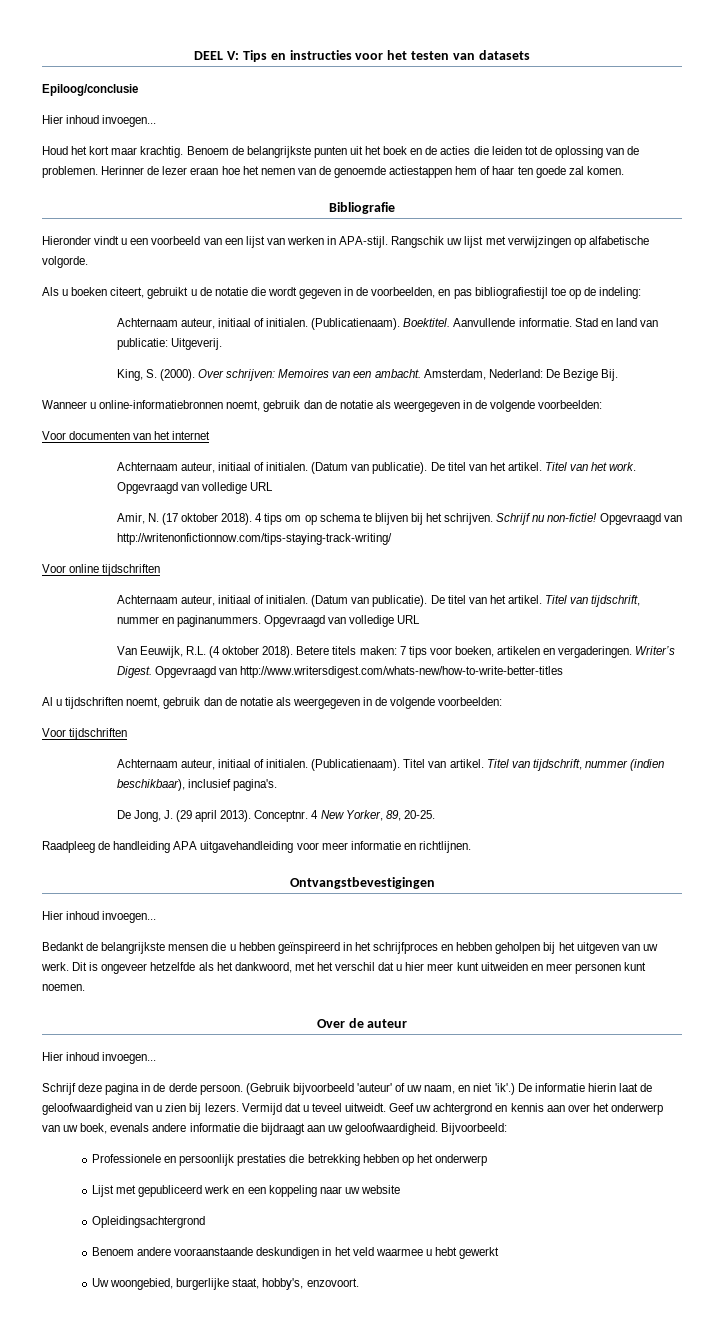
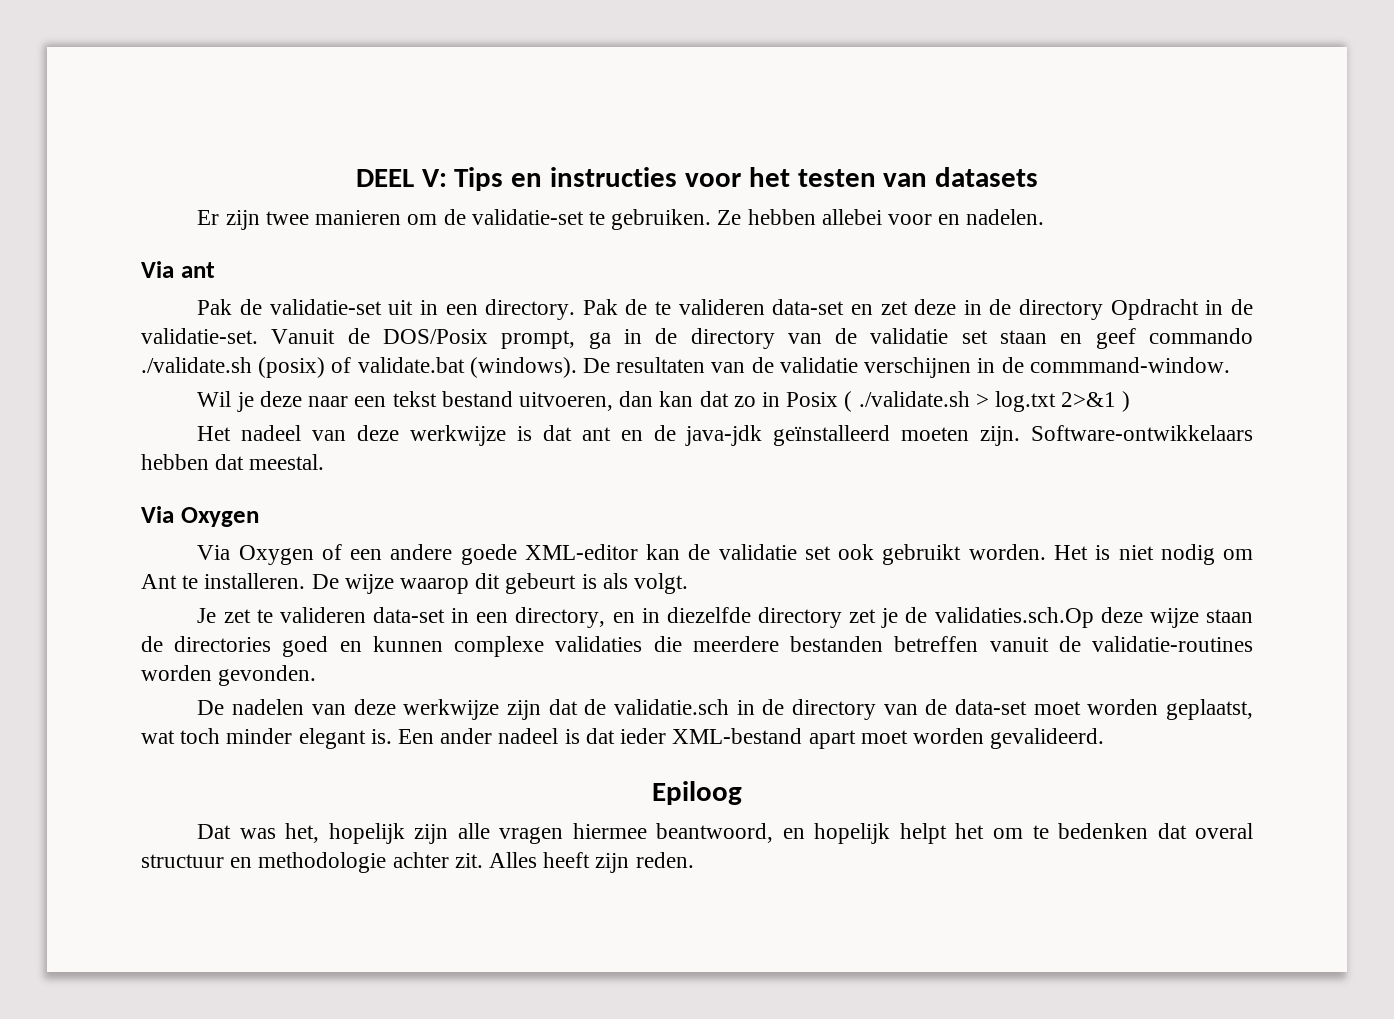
[42,84,138,96] [42,115,157,127] [42,146,640,158] [42,166,624,178] [329,202,395,214] [42,236,649,248] [42,256,88,268] [42,287,642,299] [116,318,658,330] [116,338,222,350] [116,369,619,381] [42,400,603,412] [42,431,211,440] [116,462,637,474] [116,482,274,494] [116,513,682,525] [116,533,392,545] [42,564,161,576] [116,595,641,607] [116,615,421,627] [116,646,676,658] [116,666,564,678] [42,697,503,709] [42,728,128,740] [116,759,665,771] [116,779,277,791] [116,810,435,822] [42,841,471,853] [289,877,435,889] [42,911,157,923] [42,942,658,954] [41,962,647,974] [42,984,85,991] [316,1018,408,1028] [42,1052,157,1064] [42,1083,653,1095] [42,1103,663,1115] [42,1123,508,1135] [92,1154,487,1166] [92,1185,400,1197] [92,1216,206,1228] [92,1247,500,1259] [92,1278,359,1290] Epiloog/conclusie // Hier inhoud invoegen... // Houd het kort maar krachtig. Benoem de belangrijkste punten uit het boek en de acties die leiden tot de oplossing van de problemen. Herinner de lezer eraan hoe het nemen van de genoemde actiestappen hem of haar ten goede zal komen. // Bibliografie // Hieronder vindt u een voorbeeld van een lijst van werken in APA-stijl. Rangschik uw lijst met verwijzingen op alfabetische volgorde. // Als u boeken citeert, gebruikt u de notatie die wordt gegeven in de voorbeelden, en pas bibliografiestijl toe op de indeling: // Achternaam auteur, initiaal of initialen. (Publicatienaam). Boektitel. Aanvullende informatie. Stad en land van publicatie: Uitgeverij. // King, S. (2000). Over schrijven: Memoires van een ambacht. Amsterdam, Nederland: De Bezige Bij. // Wanneer u online-informatiebronnen noemt, gebruik dan de notatie als weergegeven in de volgende voorbeelden: // Voor documenten van het internet // Achternaam auteur, initiaal of initialen. (Datum van publicatie). De titel van het artikel. Titel van het work. Opgevraagd van volledige URL // Amir, N. (17 oktober 2018). 4 tips om op schema te blijven bij het schrijven. Schrijf nu non-fictie! Opgevraagd van http://writenonfictionnow.com/tips-staying-track-writing/ // Voor online tijdschriften // Achternaam auteur, initiaal of initialen. (Datum van publicatie). De titel van het artikel. Titel van tijdschrift, nummer en paginanummers. Opgevraagd van volledige URL // Van Eeuwijk, R.L. (4 oktober 2018). Betere titels maken: 7 tips voor boeken, artikelen en vergaderingen. Writer’s Digest. Opgevraagd van http://www.writersdigest.com/whats-new/how-to-write-better-titles // Al u tijdschriften noemt, gebruik dan de notatie als weergegeven in de volgende voorbeelden: // Voor tijdschriften // Achternaam auteur, initiaal of initialen. (Publicatienaam). Titel van artikel. Titel van tijdschrift, nummer (indien beschikbaar), inclusief pagina's. // De Jong, J. (29 april 2013). Conceptnr. 4 New Yorker, 89, 20-25. // Raadpleeg de handleiding APA uitgavehandleiding voor meer informatie en richtlijnen. // Ontvangstbevestigingen // Hier inhoud invoegen... // Bedankt de belangrijkste mensen die u hebben geïnspireerd in het schrijfproces en hebben geholpen bij het uitgeven van uw werk. Dit is ongeveer hetzelfde als het dankwoord, met het verschil dat u hier meer kunt uitweiden en meer personen kunt noemen. // Over de auteur // Hier inhoud invoegen... // Schrijf deze pagina in de derde persoon. (Gebruik bijvoorbeeld 'auteur' of uw naam, en niet 'ik'.) De informatie hierin laat de geloofwaardigheid van u zien bij lezers. Vermijd dat u teveel uitweidt. Geef uw achtergrond en kennis aan over het onderwerp van uw boek, evenals andere informatie die bijdraagt aan uw geloofwaardigheid. Bijvoorbeeld: // Professionele en persoonlijk prestaties die betrekking hebben op het onderwerp // Lijst met gepubliceerd werk en een koppeling naar uw website // Opleidingsachtergrond // Benoem andere vooraanstaande deskundigen in het veld waarmee u hebt gewerkt // Uw woongebied, burgerlijke staat, hobby's, enzovoort. -> [197,209,1045,230] [141,261,215,278] [197,299,1253,320] [141,328,1253,349] [141,357,1230,378] [197,391,1131,412] [197,425,1253,446] [141,454,325,470] [141,506,259,527] [197,544,1254,565] [141,573,689,594] [197,607,1254,628] [141,636,1254,657] [141,665,317,686] [197,699,1253,720] [141,728,1105,749] [652,781,742,805] [197,823,1253,844] [141,852,694,873] Er zijn twee manieren om de validatie-set te gebruiken. Ze hebben allebei voor en nadelen. // Via ant // Pak de validatie-set uit in een directory. Pak de te valideren data-set en zet deze in de directory Opdracht in de validatie-set. Vanuit de DOS/Posix prompt, ga in de directory van de validatie set staan en geef commando ./validate.sh (posix) of validate.bat (windows). De resultaten van de validatie verschijnen in de commmand-window. // Wil je deze naar een tekst bestand uitvoeren, dan kan dat zo in Posix ( ./validate.sh > log.txt 2>&1 ) // Het nadeel van deze werkwijze is dat ant en de java-jdk geïnstalleerd moeten zijn. Software-ontwikkelaars hebben dat meestal. // Via Oxygen // Via Oxygen of een andere goede XML-editor kan de validatie set ook gebruikt worden. Het is niet nodig om Ant te installeren. De wijze waarop dit gebeurt is als volgt. // Je zet te valideren data-set in een directory, en in diezelfde directory zet je de validaties.sch.Op deze wijze staan de directories goed en kunnen complexe validaties die meerdere bestanden betreffen vanuit de validatie-routines worden gevonden. // De nadelen van deze werkwijze zijn dat de validatie.sch in de directory van de data-set moet worden geplaatst, wat toch minder elegant is. Een ander nadeel is dat ieder XML-bestand apart moet worden gevalideerd. // Epiloog // Dat was het, hopelijk zijn alle vragen hiermee beantwoord, en hopelijk helpt het om te bedenken dat overal structuur en methodologie achter zit. Alles heeft zijn reden.

